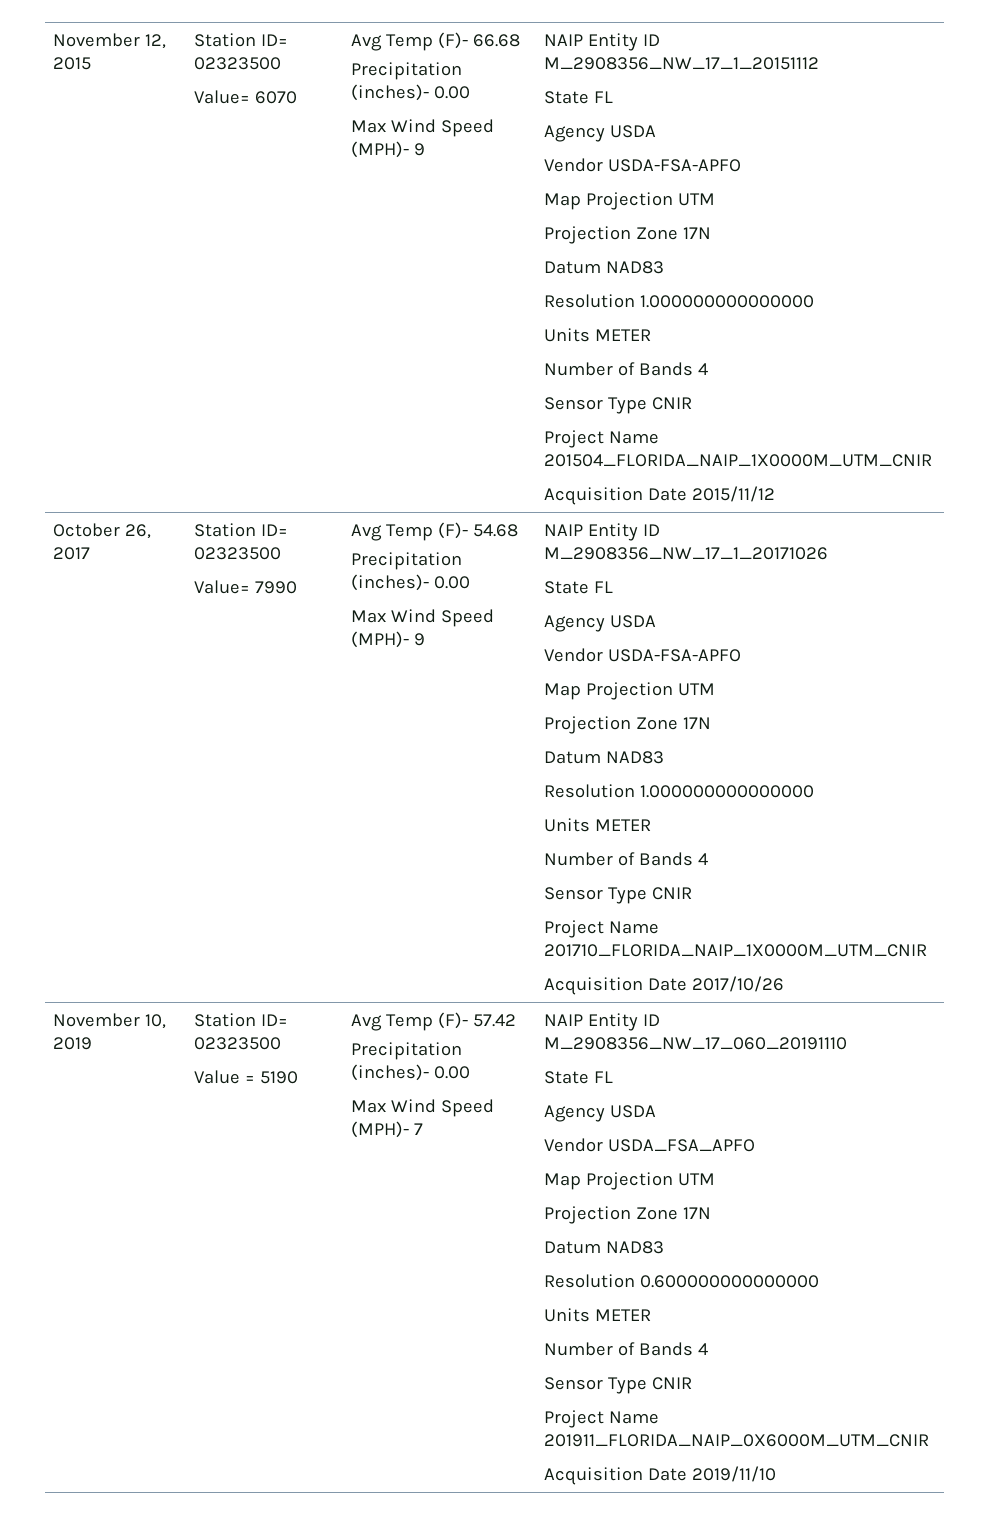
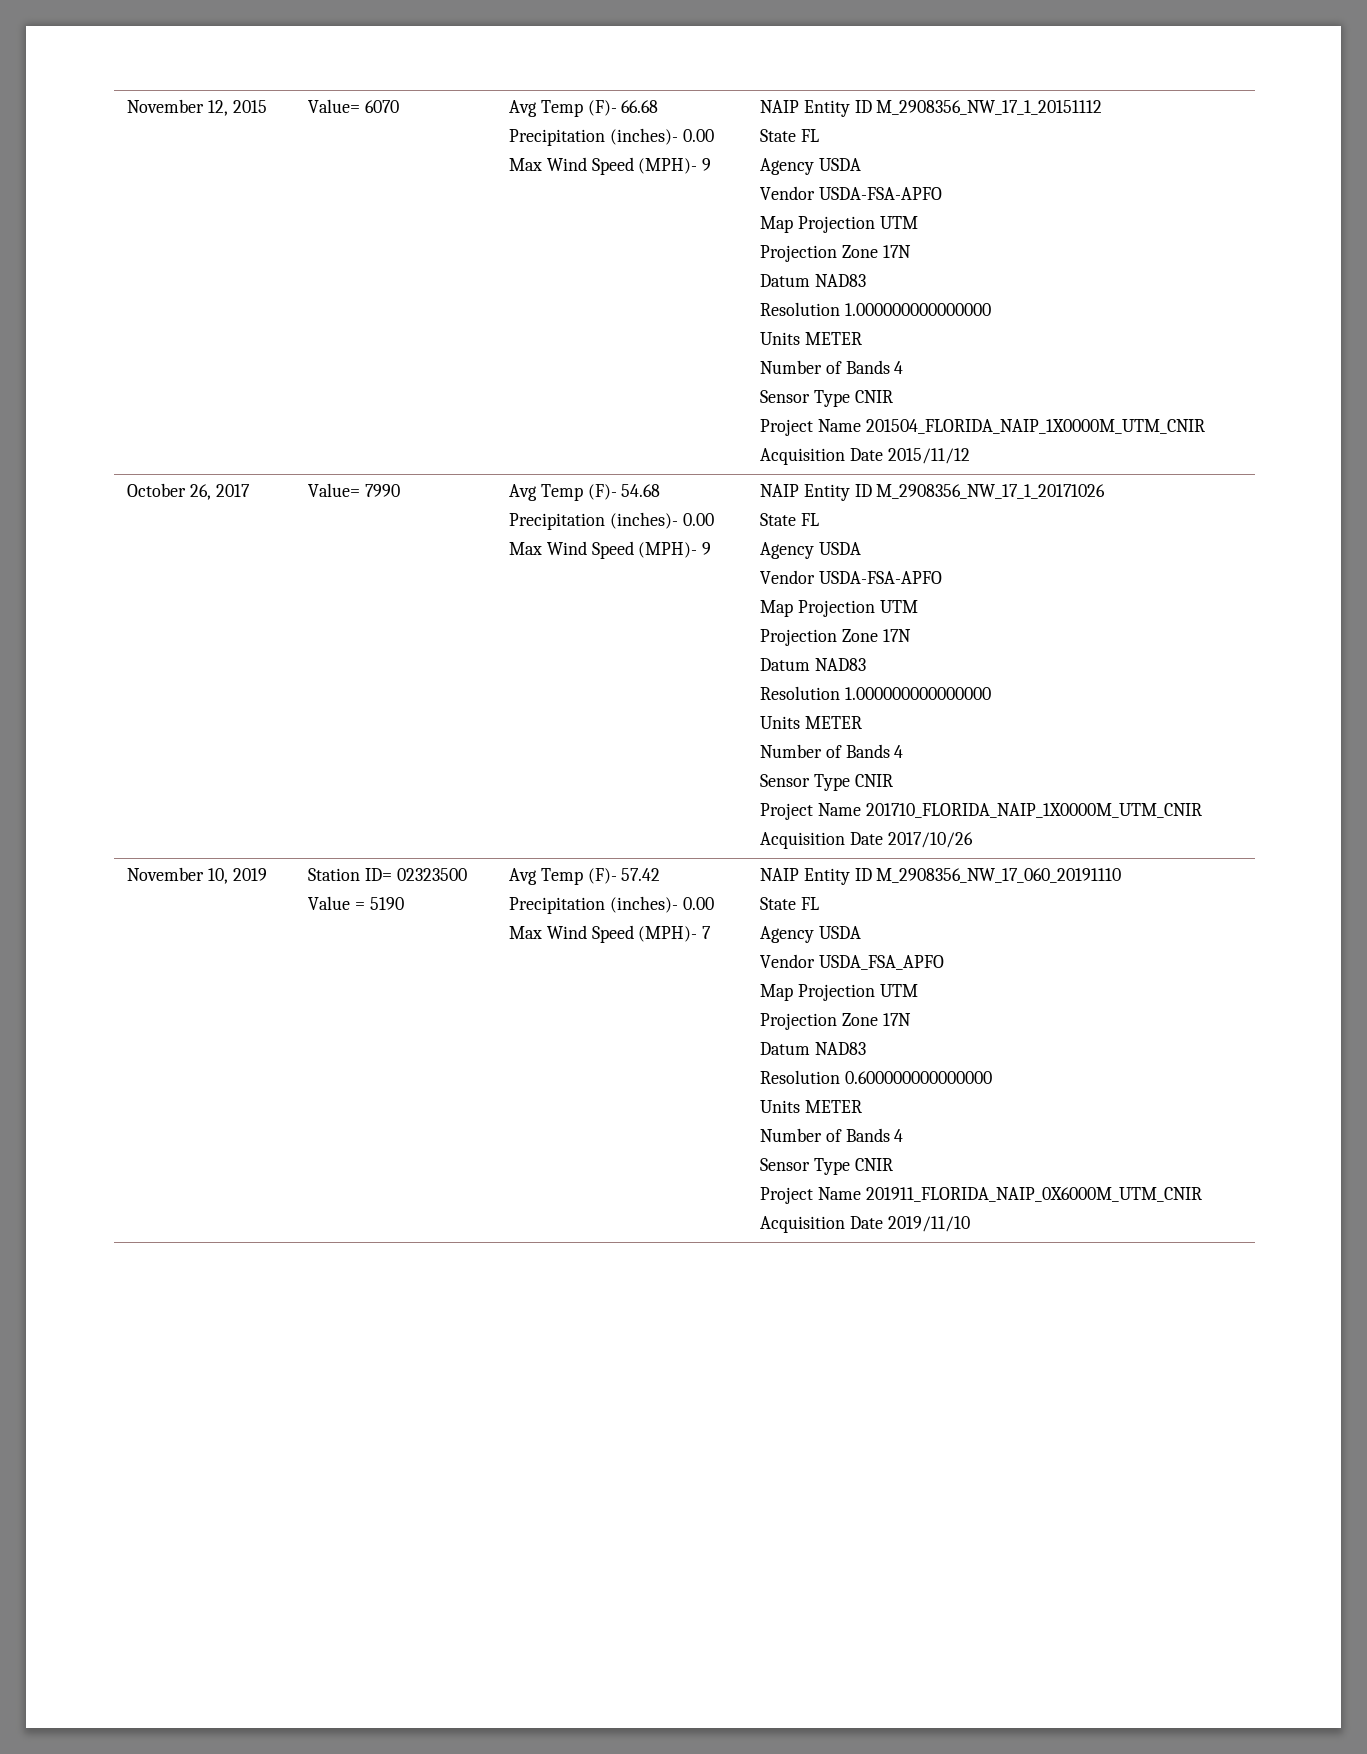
[193,33,288,47] [193,57,281,70] Station ID= 02323500 // -> (267, 106) none
[193,523,288,537] [193,547,281,560] Station ID= 02323500 // -> (250, 490) none

